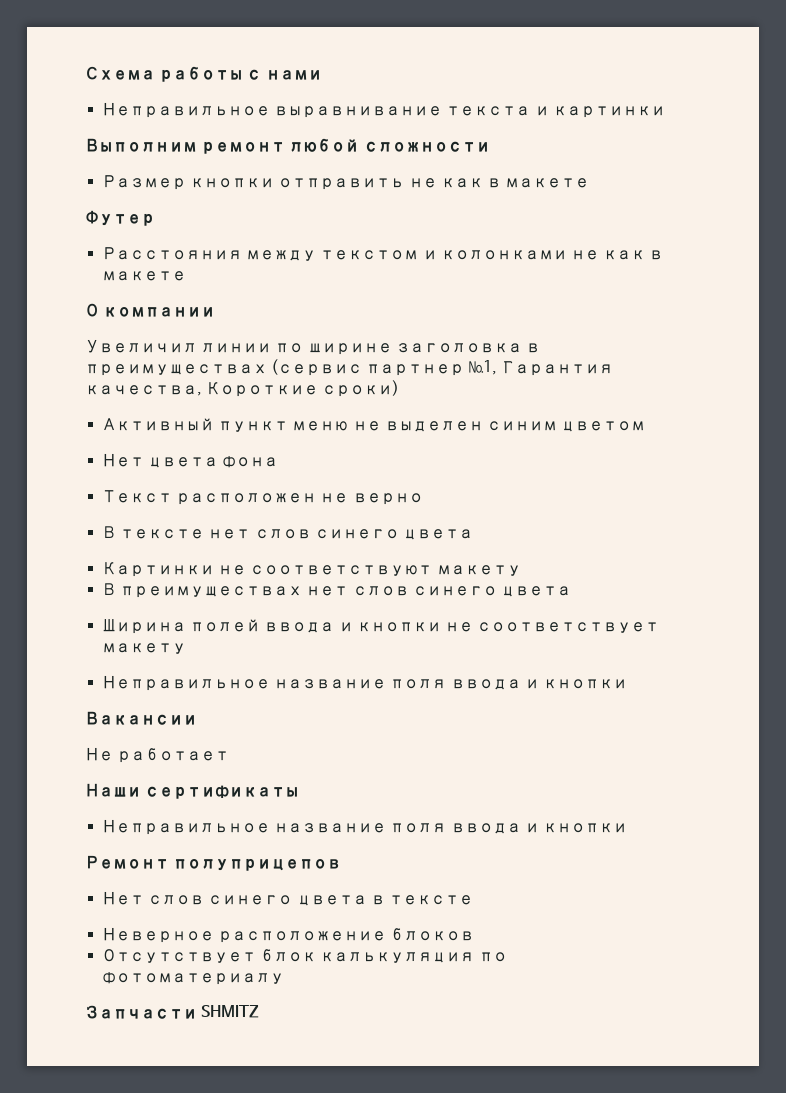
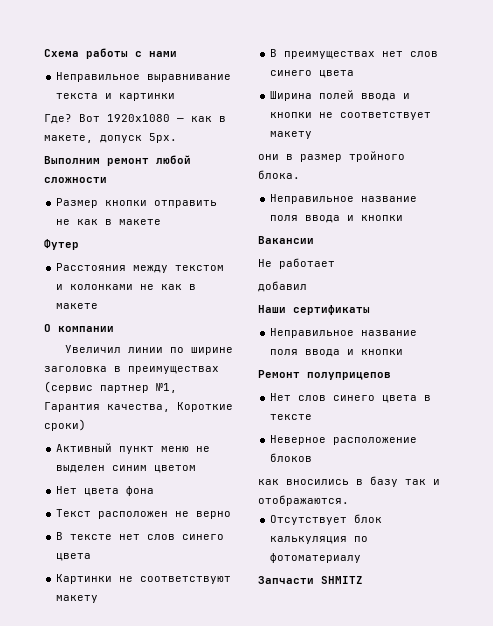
(665, 112) none -> [44,114,226,124] [44,133,177,143] // Где? Вот 1920х1080 — как в макете, допуск 5рх.
(187, 648) none -> [258,151,405,162] [258,170,300,179] // они в размер тройного блока.
(230, 755) none -> [258,281,307,292] // добавил
(475, 934) none -> [258,476,440,487] [258,495,349,506] // как вносились в базу так и отображаются.

